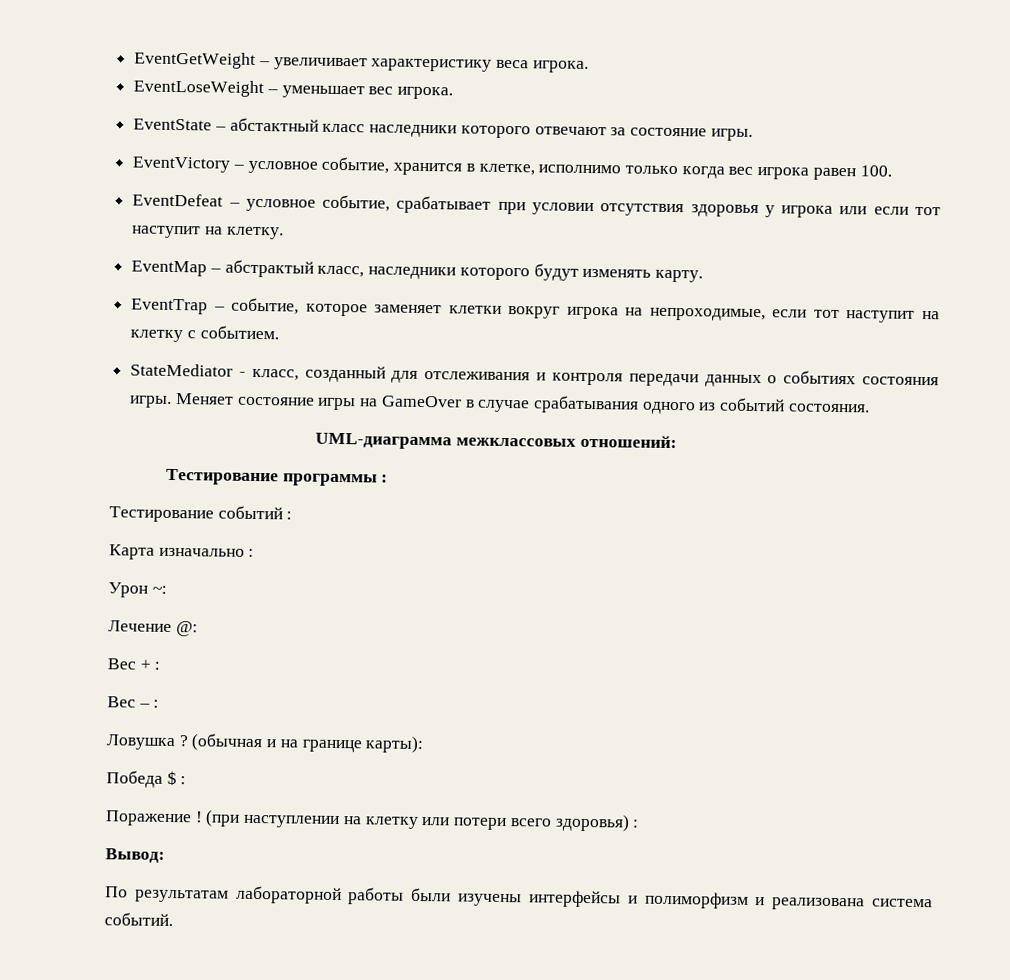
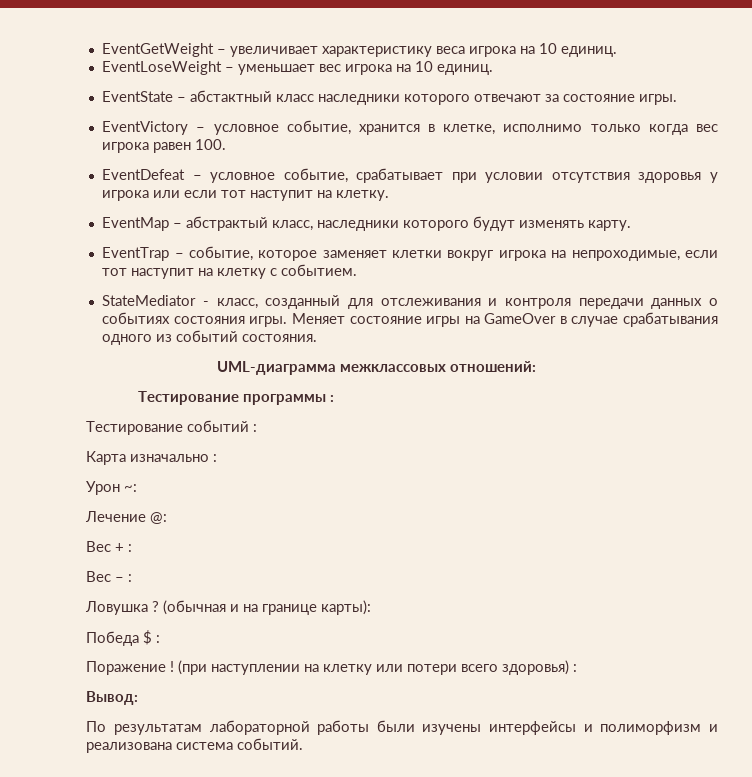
[532,60,589,73] игрока. -> [469,43,618,57] игрока на 10 единиц.
[397,86,454,100] игрока. -> [345,61,494,75] игрока на 10 единиц.

